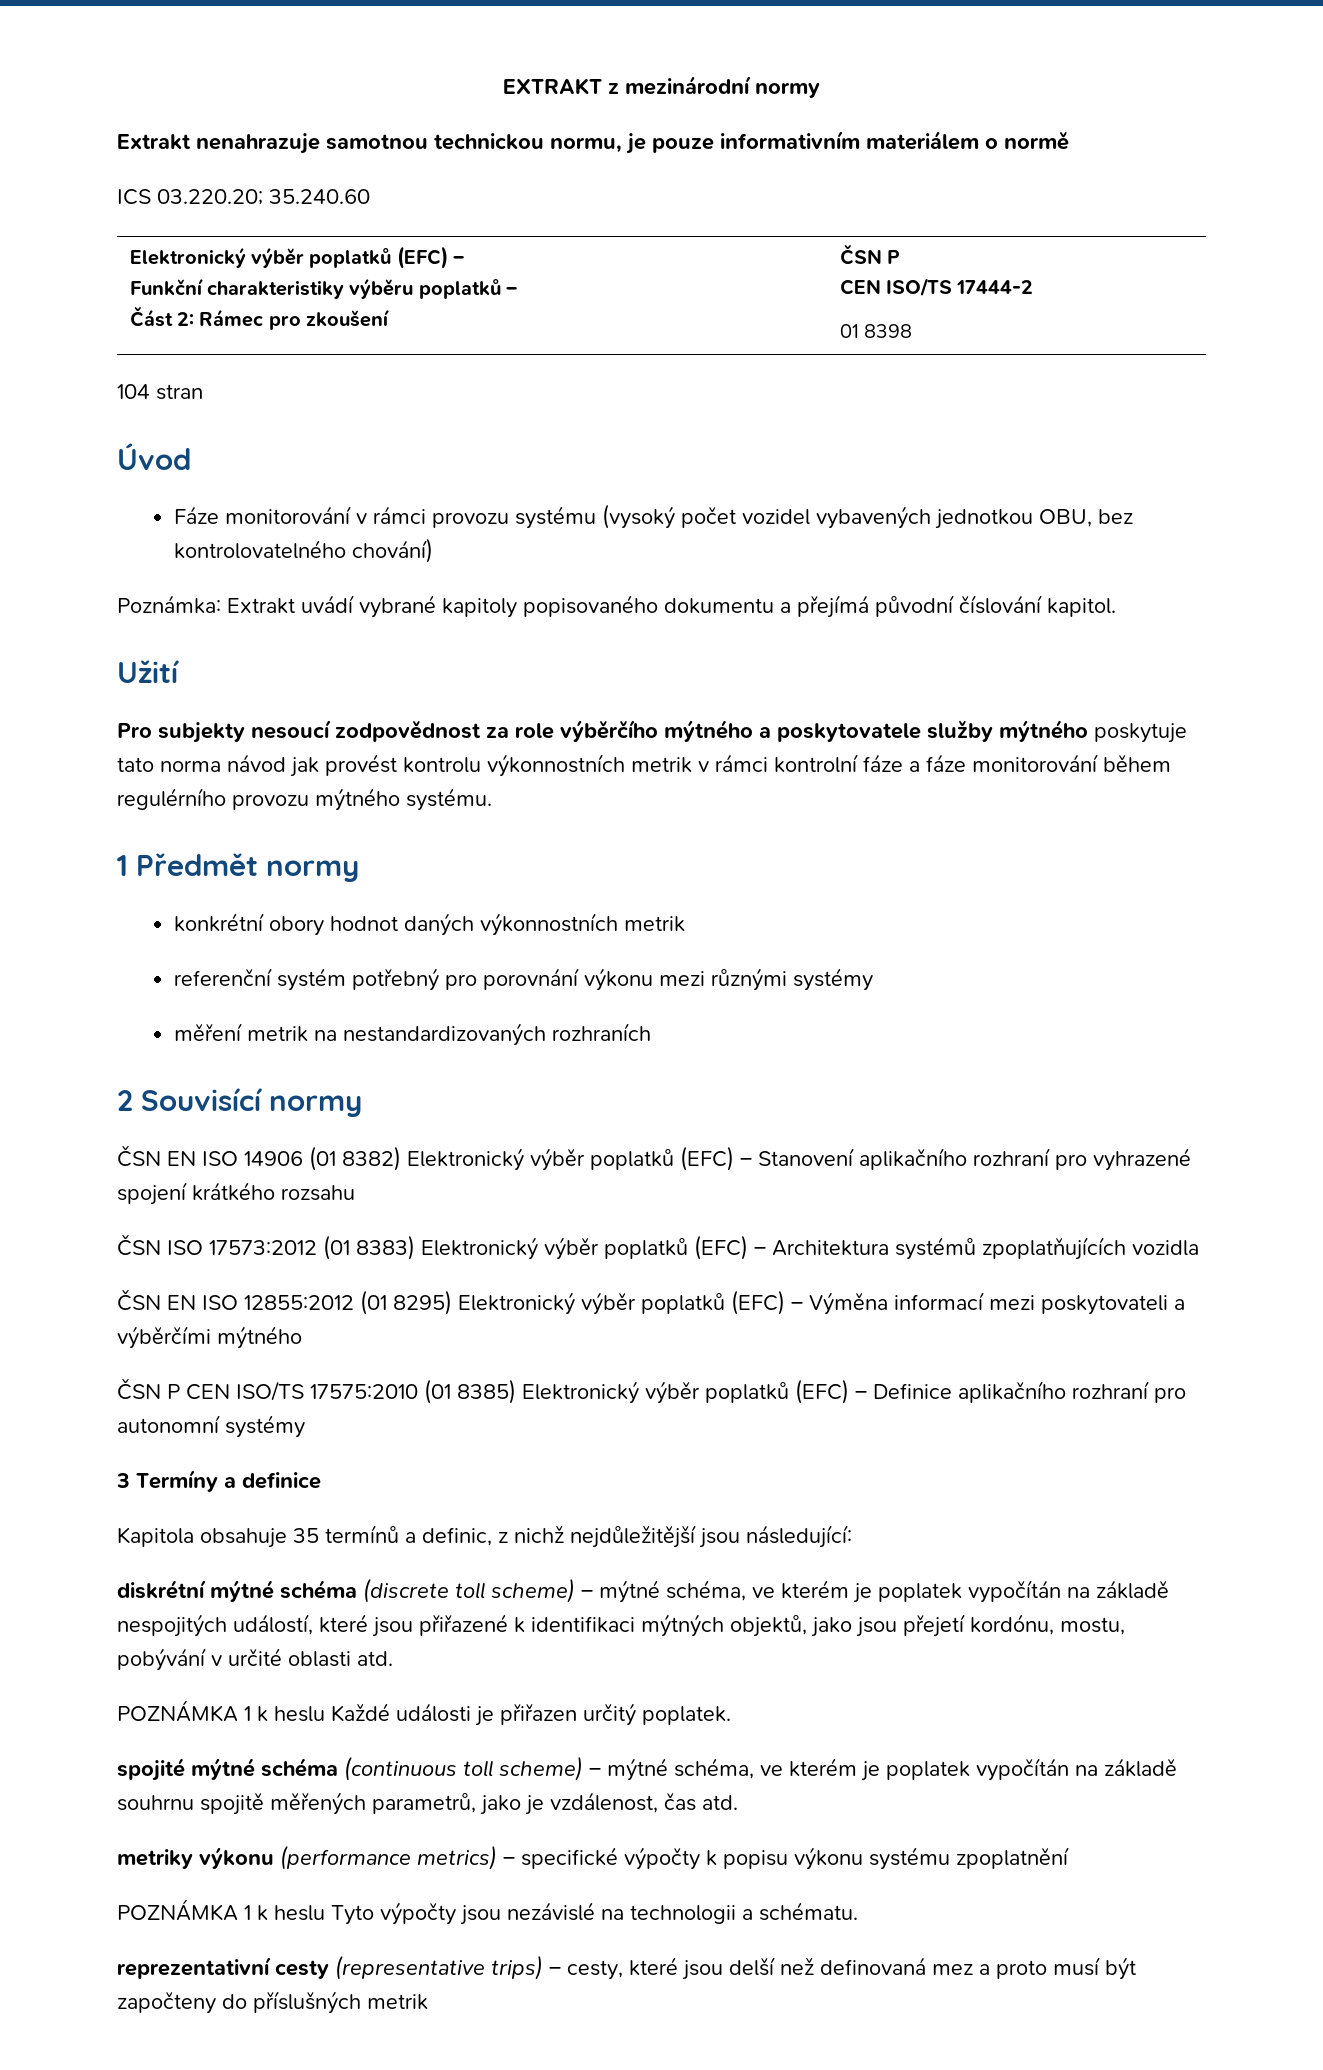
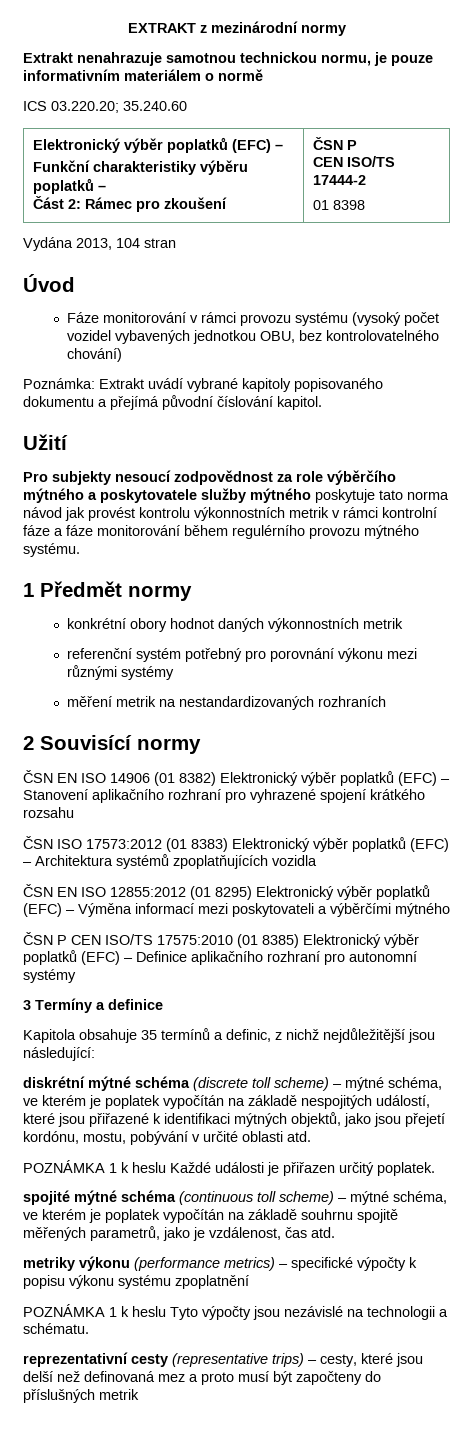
(913, 331) none -> [23,237,112,251] Vydána 2013,

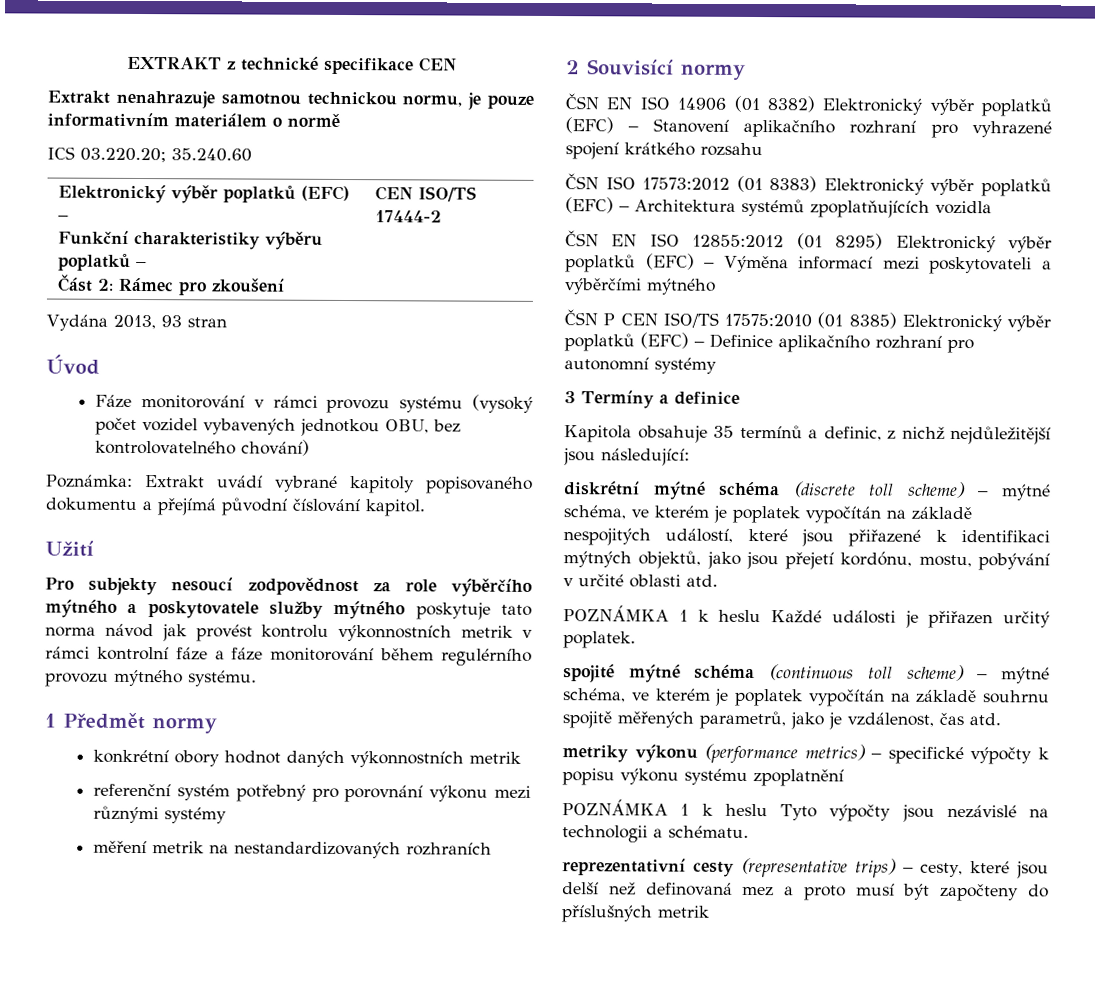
[210,21,346,36] mezinárodní normy -> [240,56,457,75] technické specifikace CEN
[312,137,357,150] ČSN P // -> (285, 285) none
[312,200,365,210] // 01 8398 -> (442, 216) none
[116,238,140,248] 104 -> [160,315,182,328] 93

